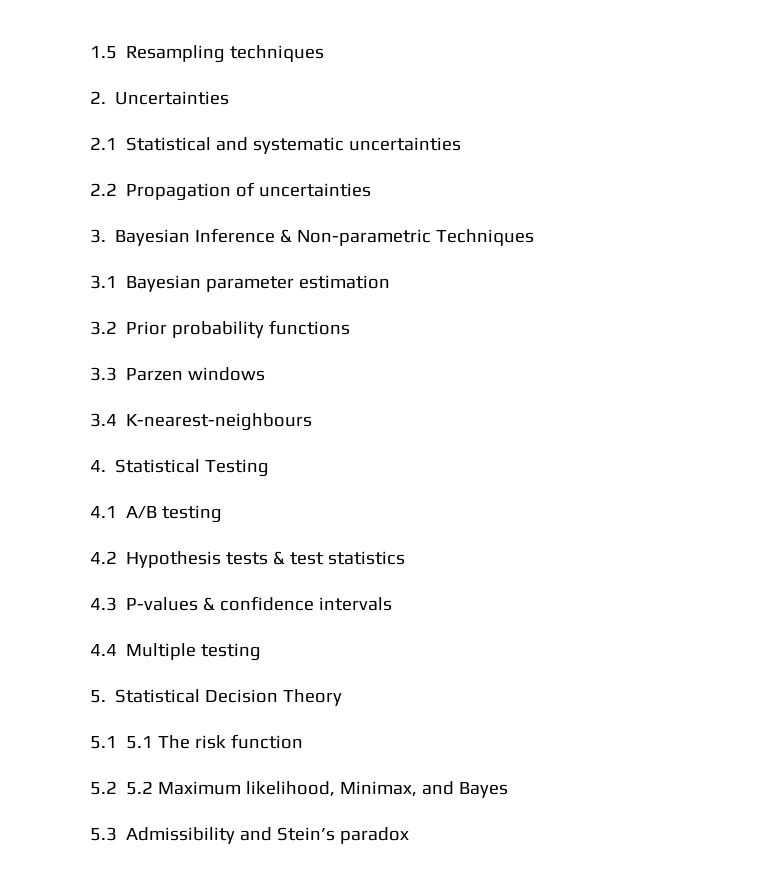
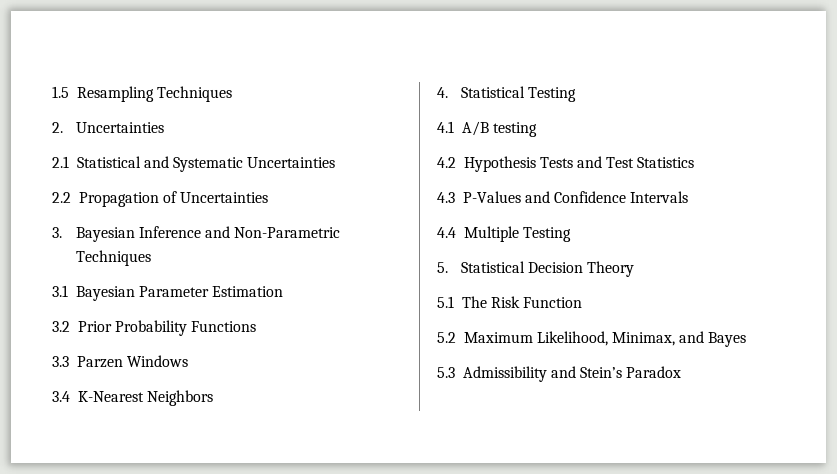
[230,45,325,62] techniques -> [156,86,232,102] Techniques
[253,137,462,154] systematic uncertainties -> [173,157,336,172] Systematic Uncertainties
[259,183,372,197] uncertainties -> [180,192,269,203] Uncertainties
[280,229,432,246] & Non-parametric -> [205,226,341,238] and Non-Parametric
[206,275,391,292] parameter estimation -> [138,286,284,297] Parameter Estimation
[172,320,351,338] probability functions -> [114,320,257,336] Probability Functions
[188,367,266,381] windows -> [126,355,188,367] Windows
[126,413,313,431] K-nearest-neighbours -> [77,390,213,406] K-Nearest Neighbors
[226,551,406,565] [90,596,393,611] tests & test statistics // 4.3 P-values & confidence intervals -> [539,156,695,168] [437,191,689,203] Tests and Test Statistics // 4.3 P-Values and Confidence Intervals
[201,643,262,661] testing -> [522,227,571,242] Testing
[126,734,304,749] [90,781,336,797] 5.1 The risk function // 5.2 5.2 Maximum likelihood, -> [461,296,583,308] [437,331,608,346] The Risk Function // 5.2 Maximum Likelihood,
[340,827,410,844] paradox -> [626,366,682,378] Paradox

